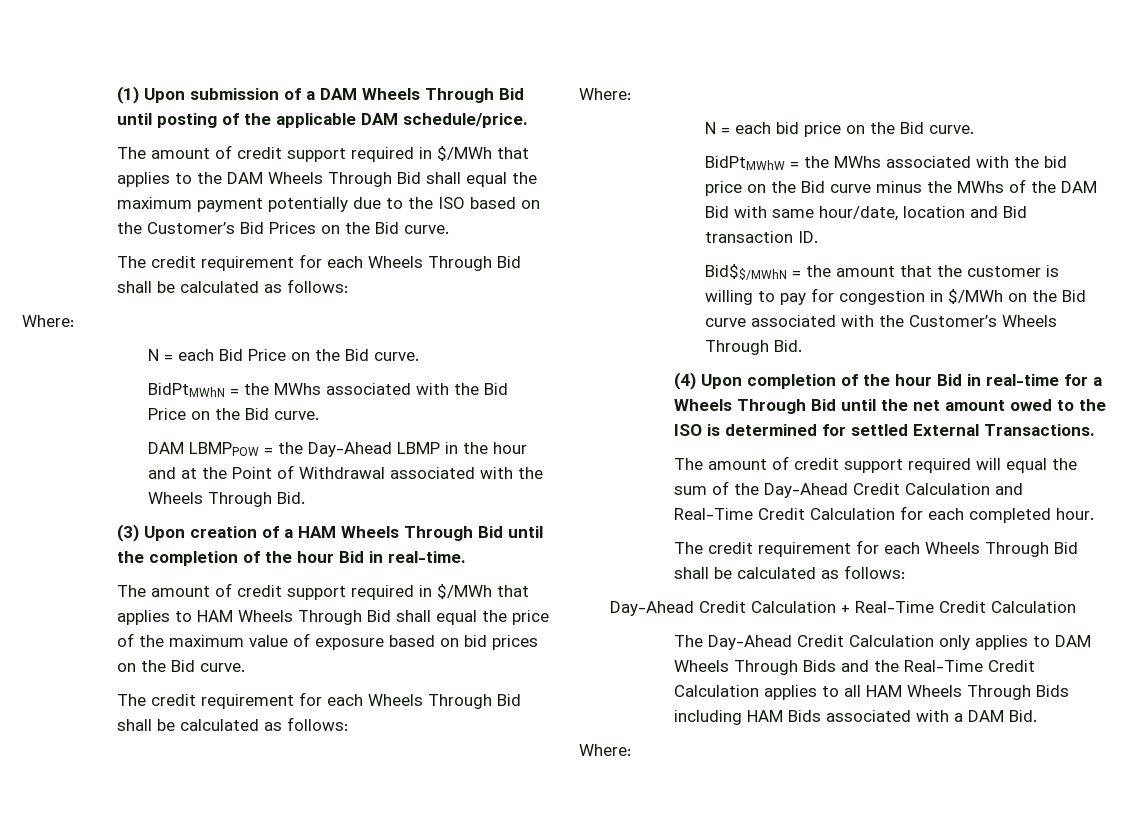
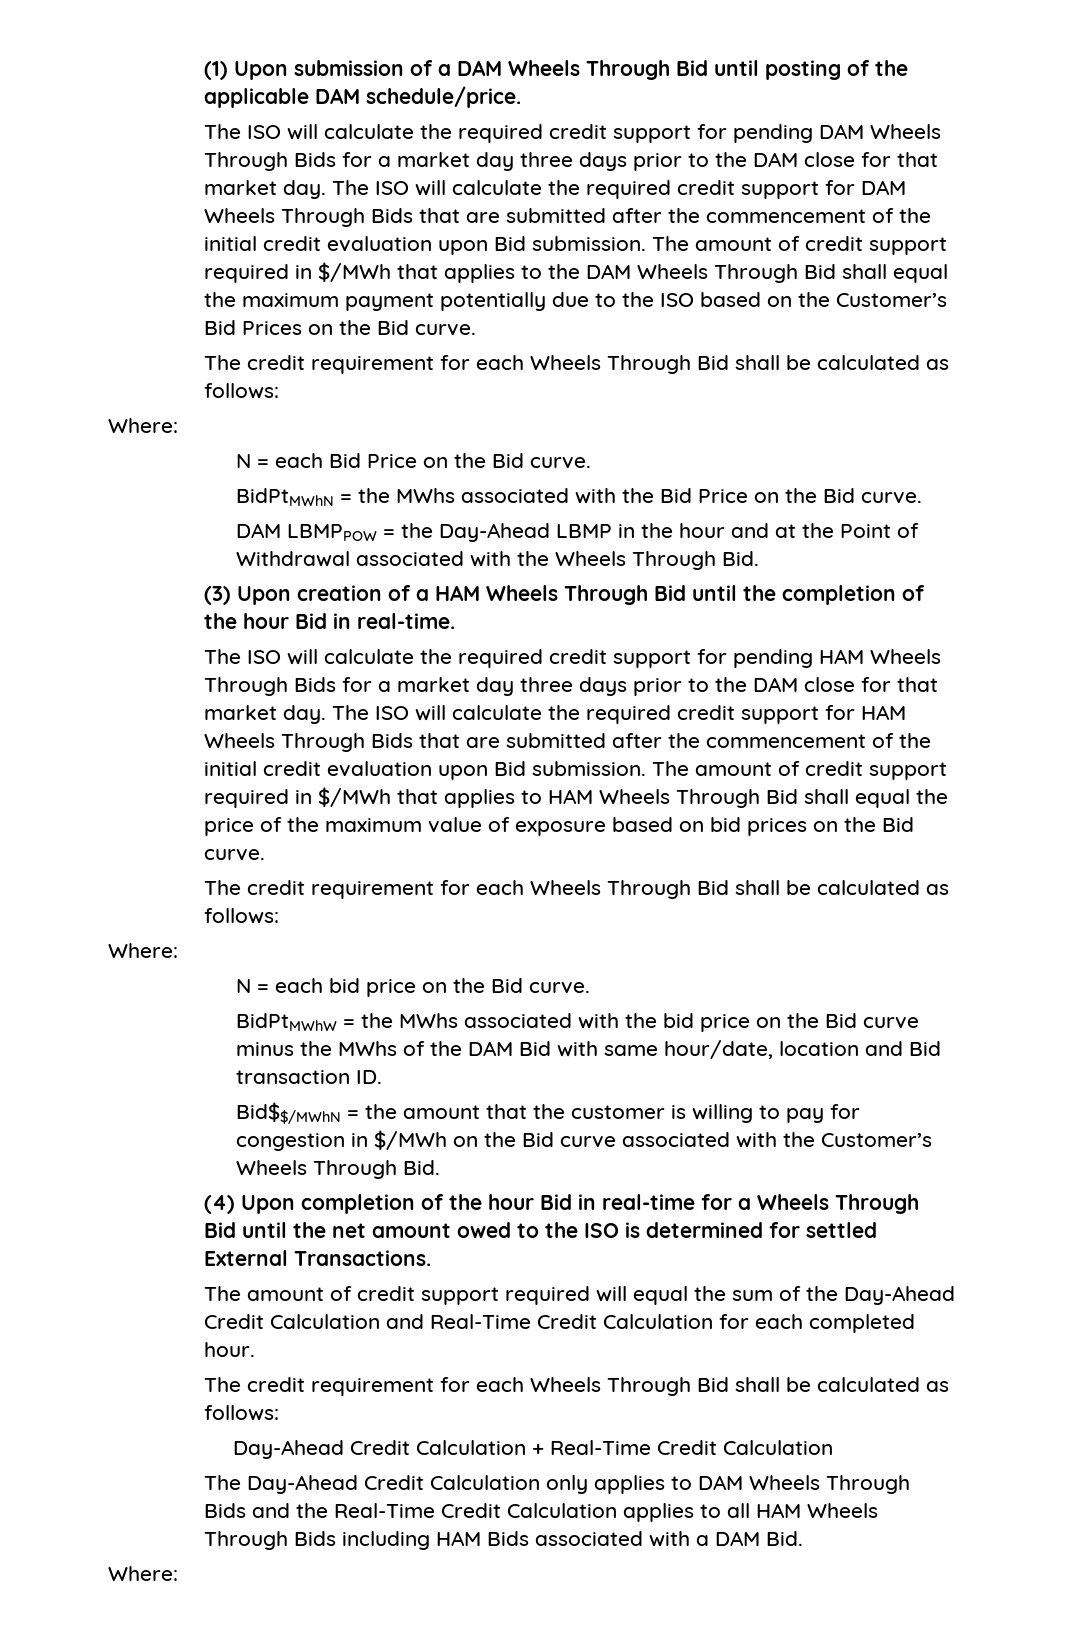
(146, 153) none -> [247,124,942,143] [204,152,939,171] [204,180,907,199] [204,208,932,227] [204,236,690,255] ISO will calculate the required credit support for pending DAM Wheels Through Bids for a market day three days prior to the DAM close for that market day. The ISO will calculate the required credit support for DAM Wheels Through Bids that are submitted after the commencement of the initial credit evaluation upon Bid submission. The
(146, 591) none -> [247,649,942,668] [204,677,939,696] [204,705,907,724] [204,733,932,752] [204,761,690,780] ISO will calculate the required credit support for pending HAM Wheels Through Bids for a market day three days prior to the DAM close for that market day. The ISO will calculate the required credit support for HAM Wheels Through Bids that are submitted after the commencement of the initial credit evaluation upon Bid submission. The

